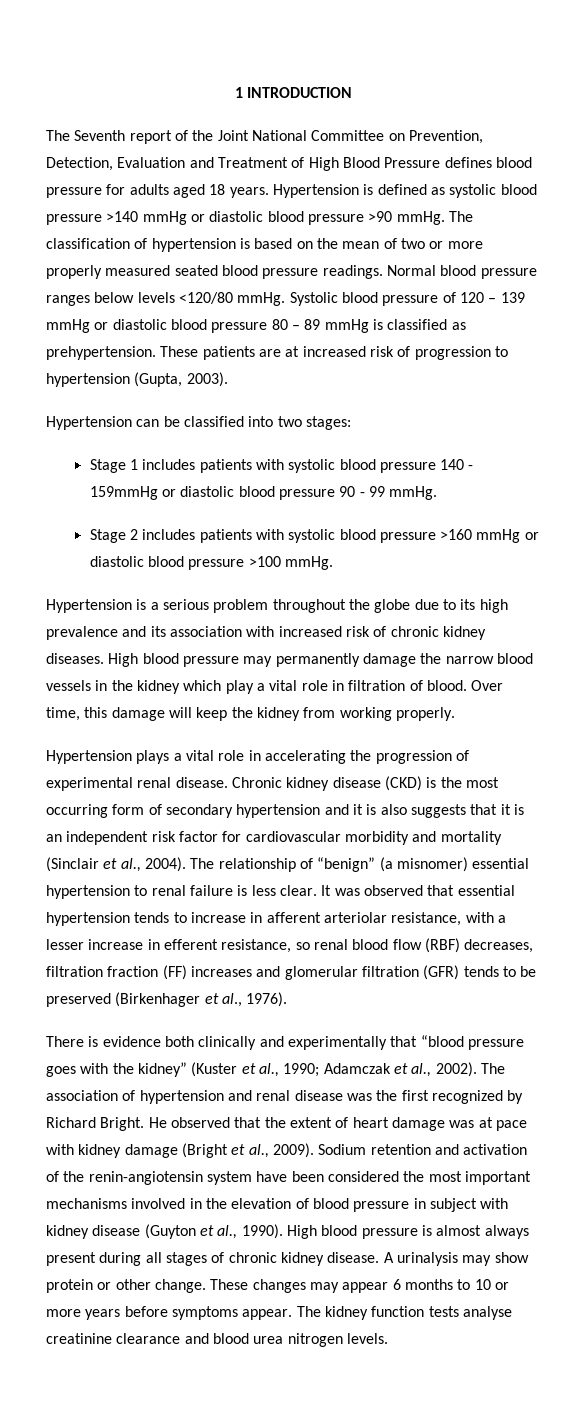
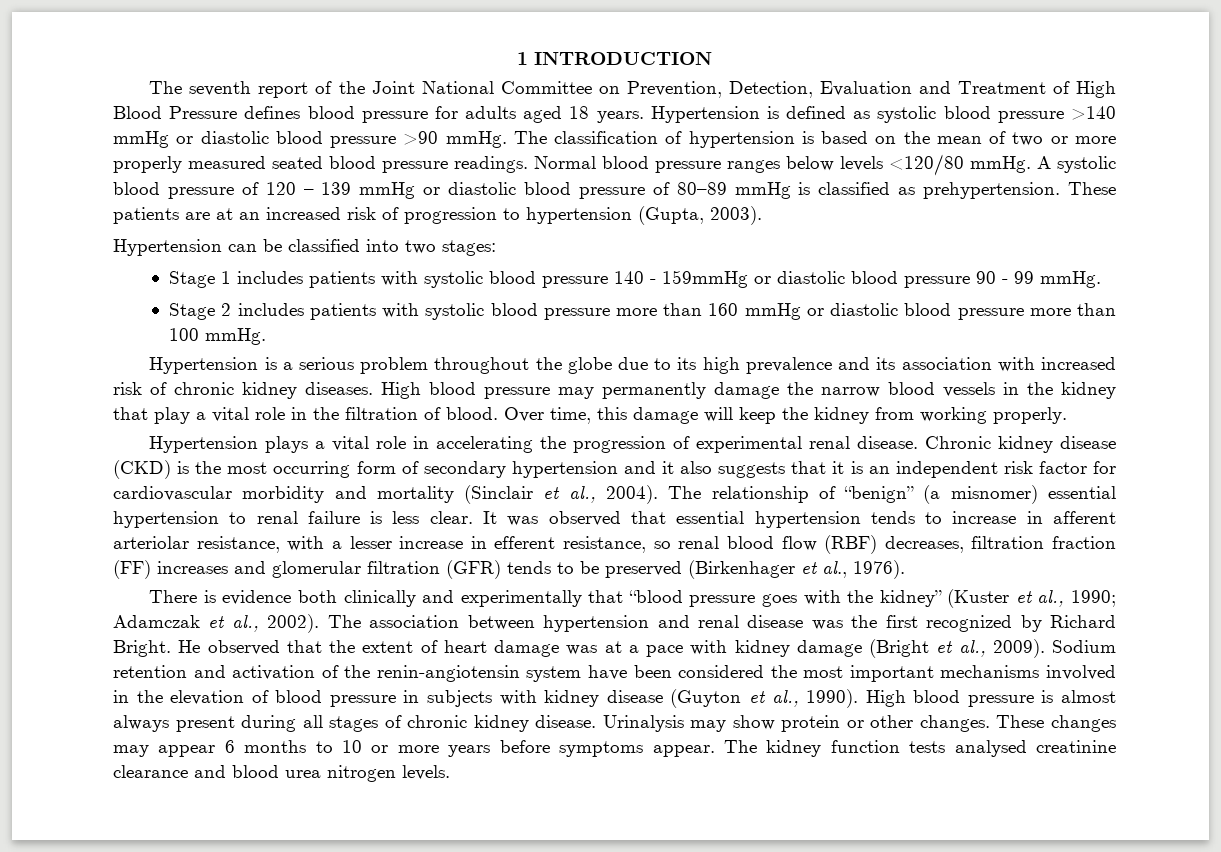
[74,130,126,141] Seventh -> [189,81,252,96] seventh
[289,292,338,306] Systolic -> [1037,156,1116,173] A systolic
[271,319,321,330] 80 – 89 -> [652,182,727,195] of 80–89
(300, 351) none -> [239,212,260,220] an
[440,529,539,543] [89,556,281,570] >160 mmHg or diastolic blood pressure >100 -> [615,303,1116,320] [169,328,200,341] more than 160 mmHg or diastolic blood pressure more than 100
[183,680,222,691] which -> [113,407,148,420] that
(344, 685) none -> [313,407,339,420] the
[366,804,377,815] is -> (675, 467) none
[122,1090,136,1101] of -> [467,615,535,630] between
(493, 1122) none -> [628,645,639,653] a
[429,1198,477,1212] subject -> [427,690,493,707] subjects
[383,1252,458,1266] A urinalysis -> [602,715,684,732] Urinalysis
[154,1279,206,1293] change. -> [919,715,990,732] changes.
[462,1306,512,1320] analyse -> [954,740,1027,757] analysed

